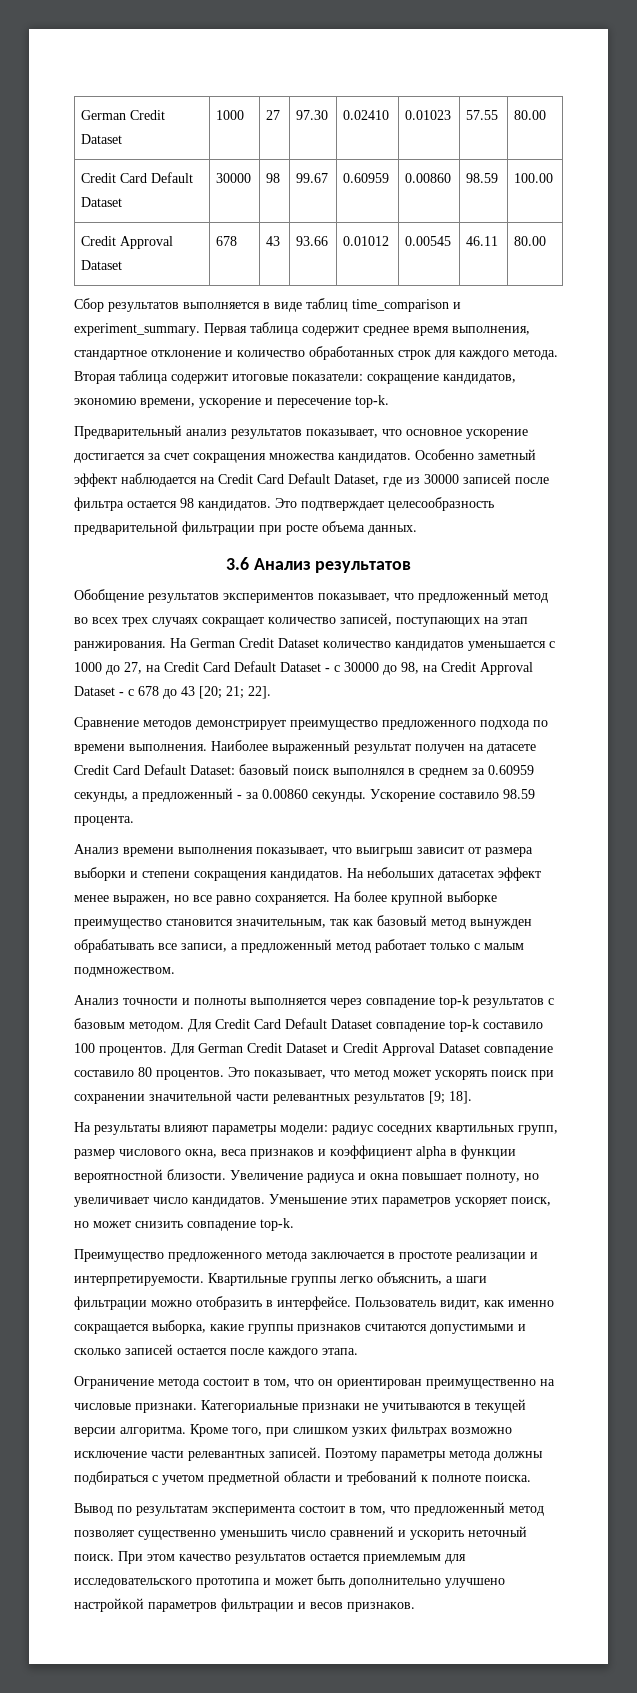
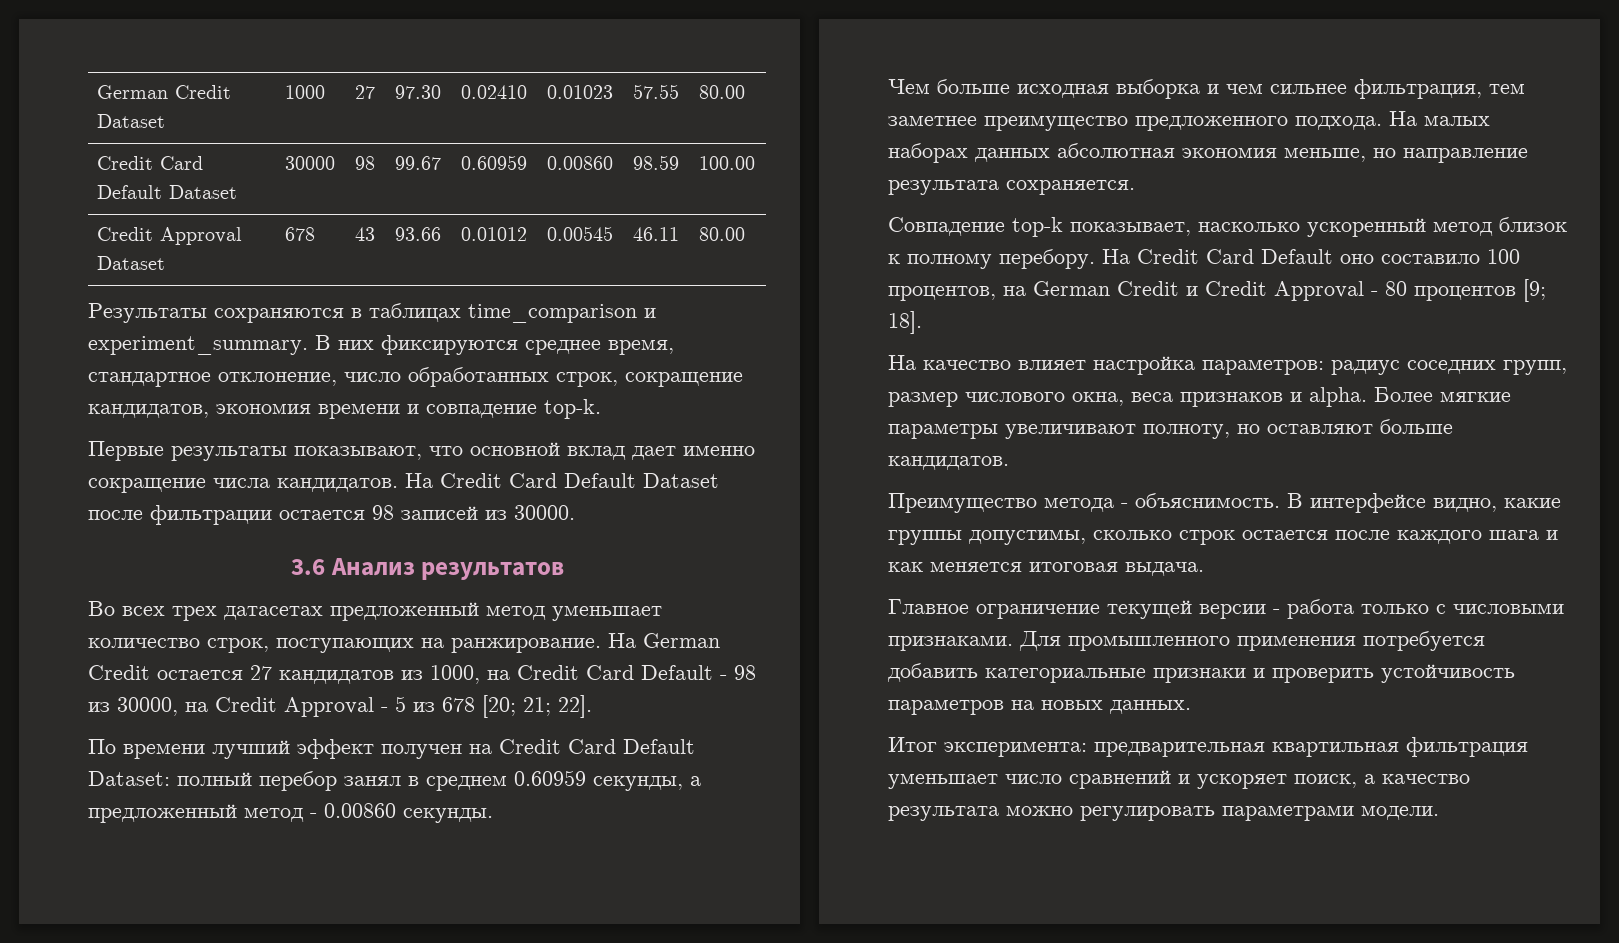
[74,298,461,312] [74,322,530,336] [74,346,558,360] [74,370,516,384] [74,395,389,408] [74,425,528,439] [74,449,536,463] [74,473,549,487] [74,497,494,511] [74,521,417,535] [225,557,412,573] [74,589,548,603] [74,613,528,627] [74,638,555,651] [74,661,533,675] [74,686,271,699] [74,717,548,730] [74,740,411,754] Сбор результатов выполняется в виде таблиц time_comparison и experiment_summary. Первая таблица содержит среднее время выполнения, стандартное отклонение и количество обработанных строк для каждого метода. Вторая таблица содержит итоговые показатели: сокращение кандидатов, экономию времени, ускорение и пересечение top-k. // Предварительный анализ результатов показывает, что основное ускорение достигается за счет сокращения множества кандидатов. Особенно заметный эффект наблюдается на Credit Card Default Dataset, где из 30000 записей после фильтра остается 98 кандидатов. Это подтверждает целесообразность предварительной фильтрации при росте объема данных. // 3.6 Анализ результатов // Обобщение результатов экспериментов показывает, что предложенный метод во всех трех случаях сокращает количество записей, поступающих на этап ранжирования. На German Credit Dataset количество кандидатов уменьшается с 1000 до 27, на Credit Card Default Dataset - с 30000 до 98, на Credit Approval Dataset - с 678 до 43 [20; 21; 22]. // Сравнение методов демонстрирует преимущество предложенного подхода по времени выполнения. Наиболее выраженный результат -> [88,303,656,323] [88,335,674,355] [88,367,743,387] [88,399,601,419] [88,441,755,461] [88,473,719,493] [88,505,575,525] [290,558,565,580] [88,601,662,621] [88,633,720,653] [88,665,756,684] [88,695,592,718] [88,739,374,759] Результаты сохраняются в таблицах time_comparison и experiment_summary. В них фиксируются среднее время, стандартное отклонение, число обработанных строк, сокращение кандидатов, экономия времени и совпадение top-k. // Первые результаты показывают, что основной вклад дает именно сокращение числа кандидатов. На Credit Card Default Dataset после фильтрации остается 98 записей из 30000. // 3.6 Анализ результатов // Во всех трех датасетах предложенный метод уменьшает количество строк, поступающих на ранжирование. На German Credit остается 27 кандидатов из 1000, на Credit Card Default - 98 из 30000, на Credit Approval - 5 из 678 [20; 21; 22]. // По времени лучший эффект
[487,744,536,754] датасете -> (492, 749) none
[239,764,405,775] базовый поиск выполнялся -> [177,771,401,791] полный перебор занял
[472,768,485,775] за -> (507, 783) none
[237,792,259,799] - за -> [244,808,317,822] метод -
[370,789,535,802] [74,816,134,826] [74,844,533,857] [74,867,541,881] [74,891,497,905] [74,915,532,929] [74,939,524,953] [74,967,175,977] [74,995,554,1008] [74,1018,543,1032] [74,1043,327,1056] Ускорение составило 98.59 процента. // Анализ времени выполнения показывает, что выигрыш зависит от размера выборки и степени сокращения кандидатов. На небольших датасетах эффект менее выражен, но все равно сохраняется. На более крупной выборке преимущество становится значительным, так как базовый метод вынужден обрабатывать все записи, а предложенный метод работает только с малым подмножеством. // Анализ точности и полноты выполняется через совпадение top-k результатов с базовым методом. Для Credit Card Default Dataset совпадение top-k составило 100 процентов. Для German Credit Dataset -> [888,79,1525,99] [888,111,1490,131] [888,143,1528,163] [888,180,1135,195] [888,217,1567,237] [888,249,1520,269] [888,281,1179,301] // Чем больше исходная выборка и чем сильнее фильтрация, тем заметнее преимущество предложенного подхода. На малых наборах данных абсолютная экономия меньше, но направление результата сохраняется. // Совпадение top-k показывает, насколько ускоренный метод близок к полному перебору. На Credit Card Default оно составило 100 процентов, на German Credit
[439,1043,553,1056] [74,1067,554,1080] [74,1090,425,1104] Dataset совпадение составило 80 процентов. Это показывает, что метод может ускорять поиск при сохранении значительной части релевантных результатов -> [1371,281,1516,301] - 80 процентов
[94,1125,328,1135] результаты влияют параметры модели: -> [923,356,1324,375] качество влияет настройка параметров:
[436,1125,514,1135] квартильных -> (1496, 367) none
[330,1145,516,1159] [74,1169,539,1183] [74,1194,551,1207] [74,1218,294,1231] [74,1249,538,1262] [74,1272,487,1286] [74,1296,554,1310] [74,1320,526,1334] [74,1344,358,1358] [74,1376,555,1389] [74,1399,526,1413] [74,1423,512,1437] [74,1447,543,1461] [74,1471,531,1485] [74,1502,544,1516] [74,1526,527,1540] [74,1551,466,1564] [74,1574,505,1588] [74,1598,415,1612] коэффициент alpha в функции вероятностной близости. Увеличение радиуса и окна повышает полноту, но увеличивает число кандидатов. Уменьшение этих параметров ускоряет поиск, но может снизить совпадение top-k. // Преимущество предложенного метода заключается в простоте реализации и интерпретируемости. Квартильные группы легко объяснить, а шаги фильтрации можно отобразить в интерфейсе. Пользователь видит, как именно сокращается выборка, какие группы признаков считаются допустимыми и сколько записей остается после каждого этапа. // Ограничение метода состоит в том, что он ориентирован преимущественно на числовые признаки. Категориальные признаки не учитываются в текущей версии алгоритма. Кроме того, при слишком узких фильтрах возможно исключение части релевантных записей. Поэтому параметры метода должны подбираться с учетом предметной области и требований к полноте поиска. // Вывод по результатам эксперимента состоит в том, что предложенный метод позволяет существенно уменьшить число сравнений и ускорить неточный поиск. При этом качество результатов остается приемлемым для исследовательского прототипа и может быть дополнительно улучшено настройкой параметров фильтрации и весов признаков. -> [1309,387,1511,407] [888,419,1453,439] [888,456,1009,470] [888,493,1561,513] [888,530,1558,545] [888,562,1204,576] [888,599,1564,619] [888,631,1485,651] [888,663,1515,683] [888,700,1191,715] [888,737,1528,757] [888,770,1470,789] [888,806,1439,821] alpha. Более мягкие параметры увеличивают полноту, но оставляют больше кандидатов. // Преимущество метода - объяснимость. В интерфейсе видно, какие группы допустимы, сколько строк остается после каждого шага и как меняется итоговая выдача. // Главное ограничение текущей версии - работа только с числовыми признаками. Для промышленного применения потребуется добавить категориальные признаки и проверить устойчивость параметров на новых данных. // Итог эксперимента: предварительная квартильная фильтрация уменьшает число сравнений и ускоряет поиск, а качество результата можно регулировать параметрами модели.

